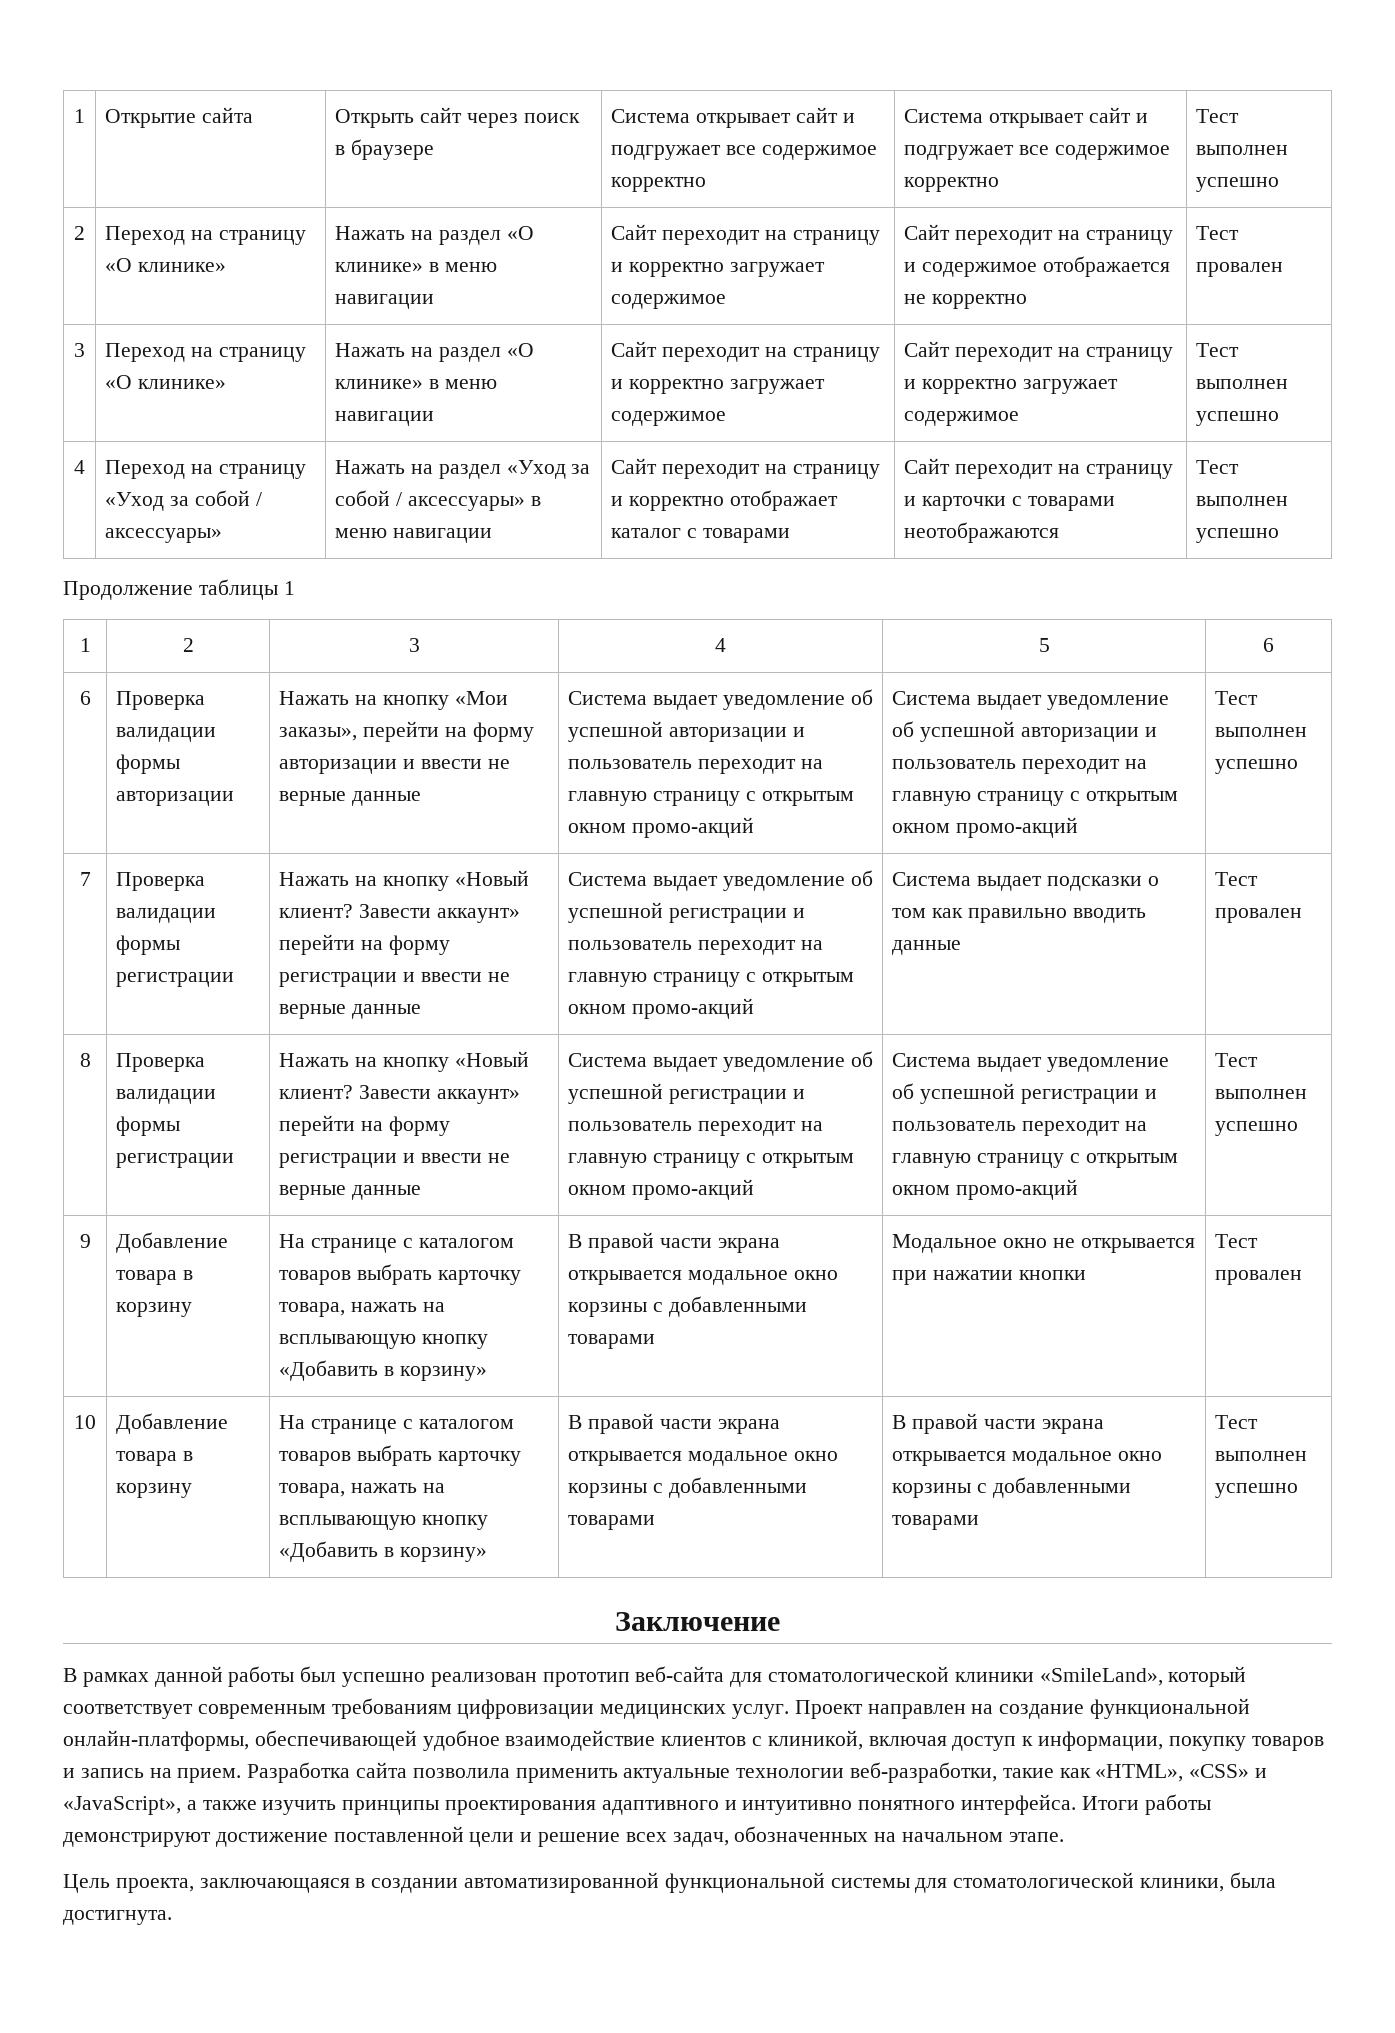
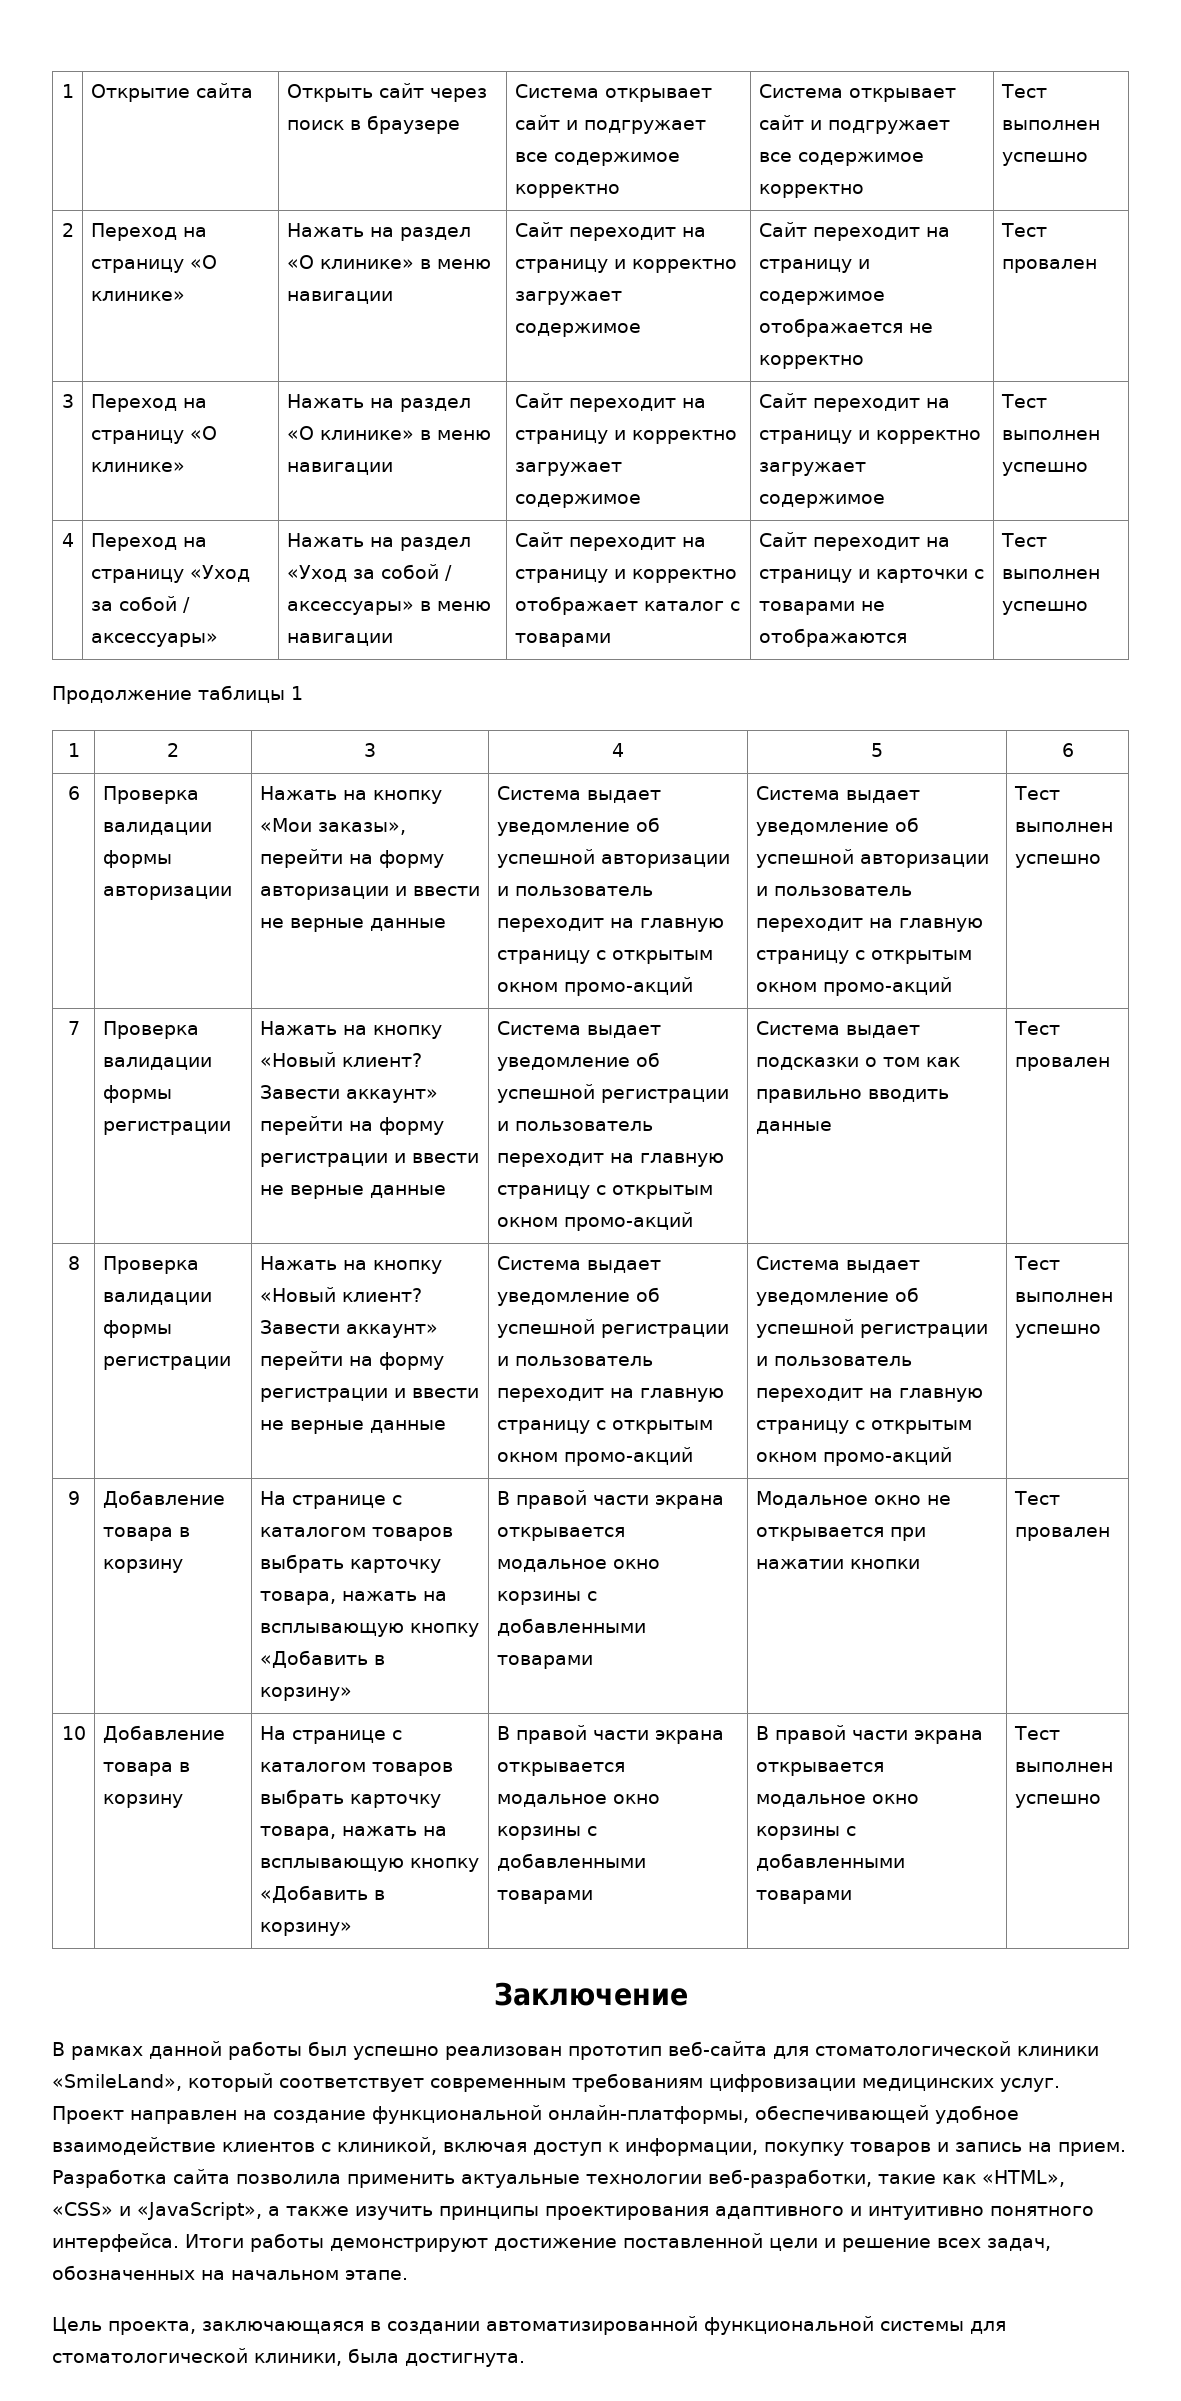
[904,522,1060,543] неотображаются -> [860,601,885,611] [758,628,907,647] не отображаются

